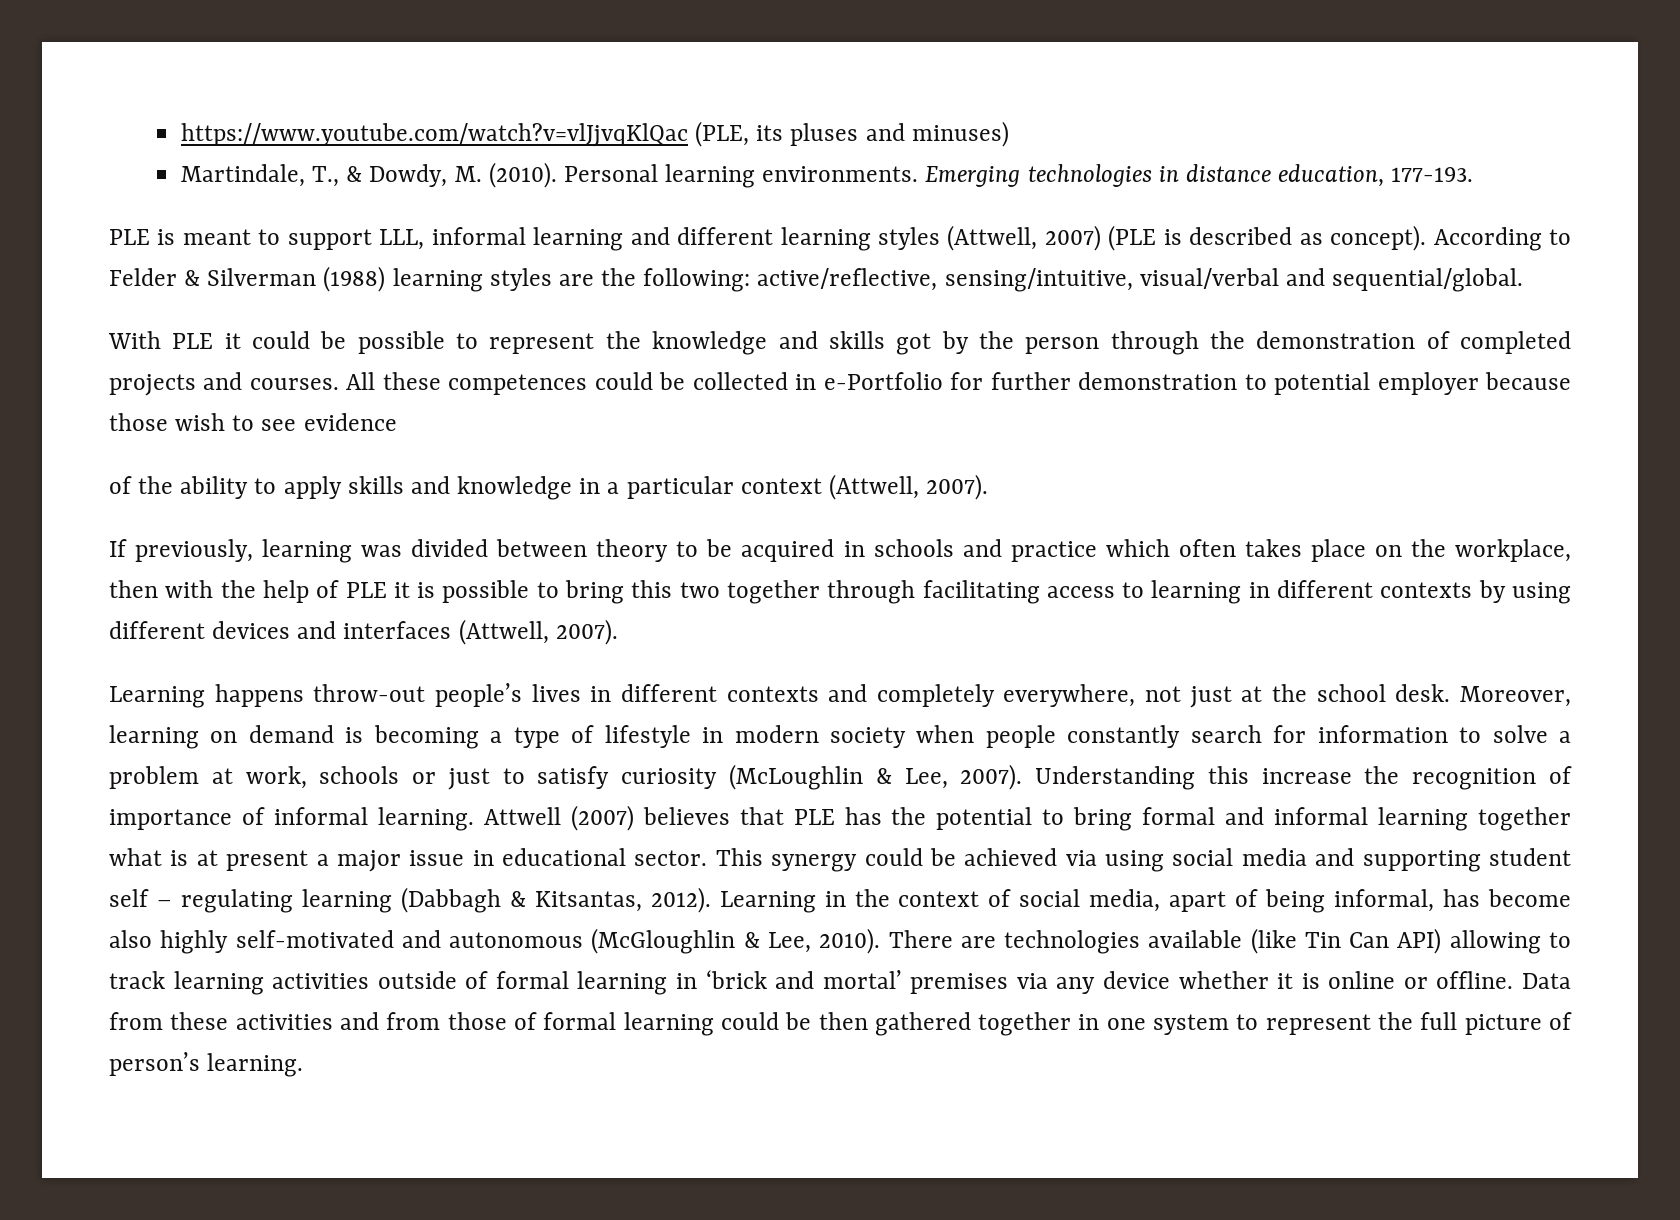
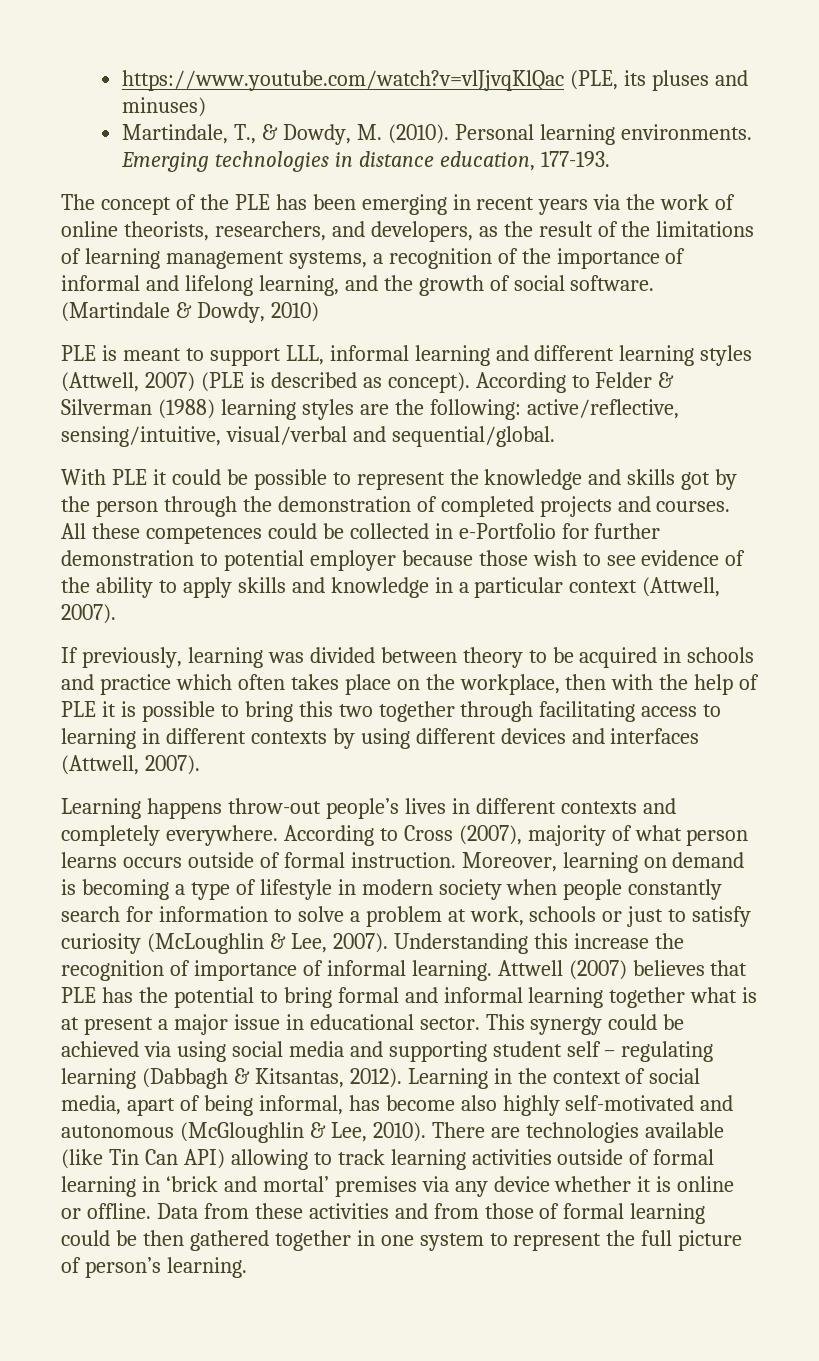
(1474, 174) none -> [61,194,736,215] [61,221,755,242] [61,248,686,269] [61,275,655,296] [61,302,319,323] // The concept of the PLE has been emerging in recent years via the work of online theorists, researchers, and developers, as the result of the limitations of learning management systems, a recognition of the importance of informal and lifelong learning, and the growth of social software. (Martindale & Dowdy, 2010)
(397, 422) // -> (720, 558) none
[1003,684,1451,708] everywhere, not just at the school desk. -> [165,825,749,846] [61,852,456,868] everywhere. According to Cross (2007), majority of what person learns occurs outside of formal instruction.

